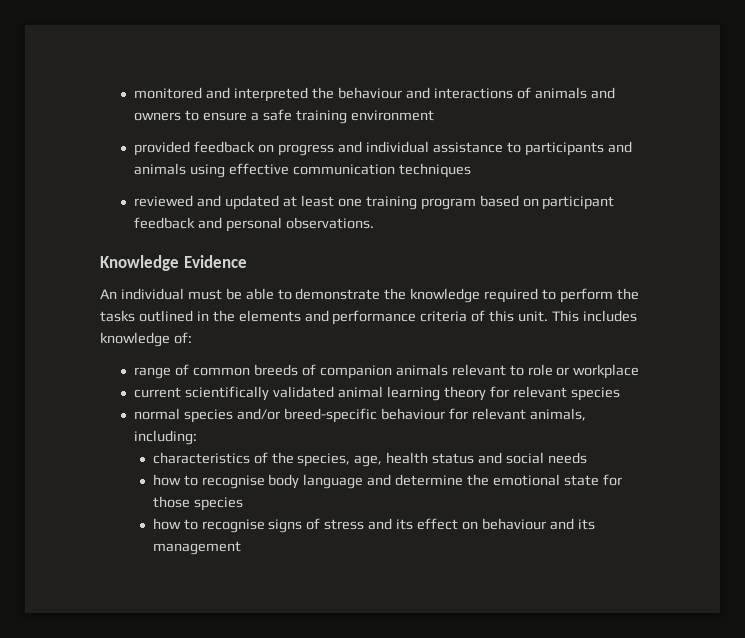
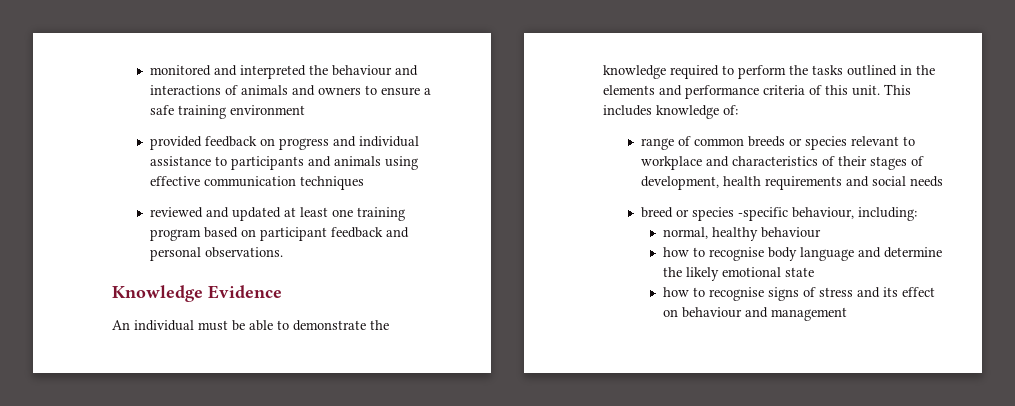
[301,364,640,379] [134,386,620,401] [134,408,586,423] [134,430,198,445] [152,452,587,467] of companion animals relevant to role or workplace // current scientifically validated animal learning theory for relevant species // normal species and/or breed-specific behaviour for relevant animals, including: // characteristics of the species, age, health status and social needs -> [788,136,915,150] [640,156,924,170] [640,176,943,190] [640,207,917,221] [662,227,821,241] or species relevant to workplace and characteristics of their stages of development, health requirements and social needs // breed or species -specific behaviour, including: // normal, healthy behaviour
(490, 480) none -> [685,267,719,281] likely
[602,474,622,486] [152,496,243,511] for those species -> (814, 272) none
[577,519,595,530] its -> (768, 312) none

